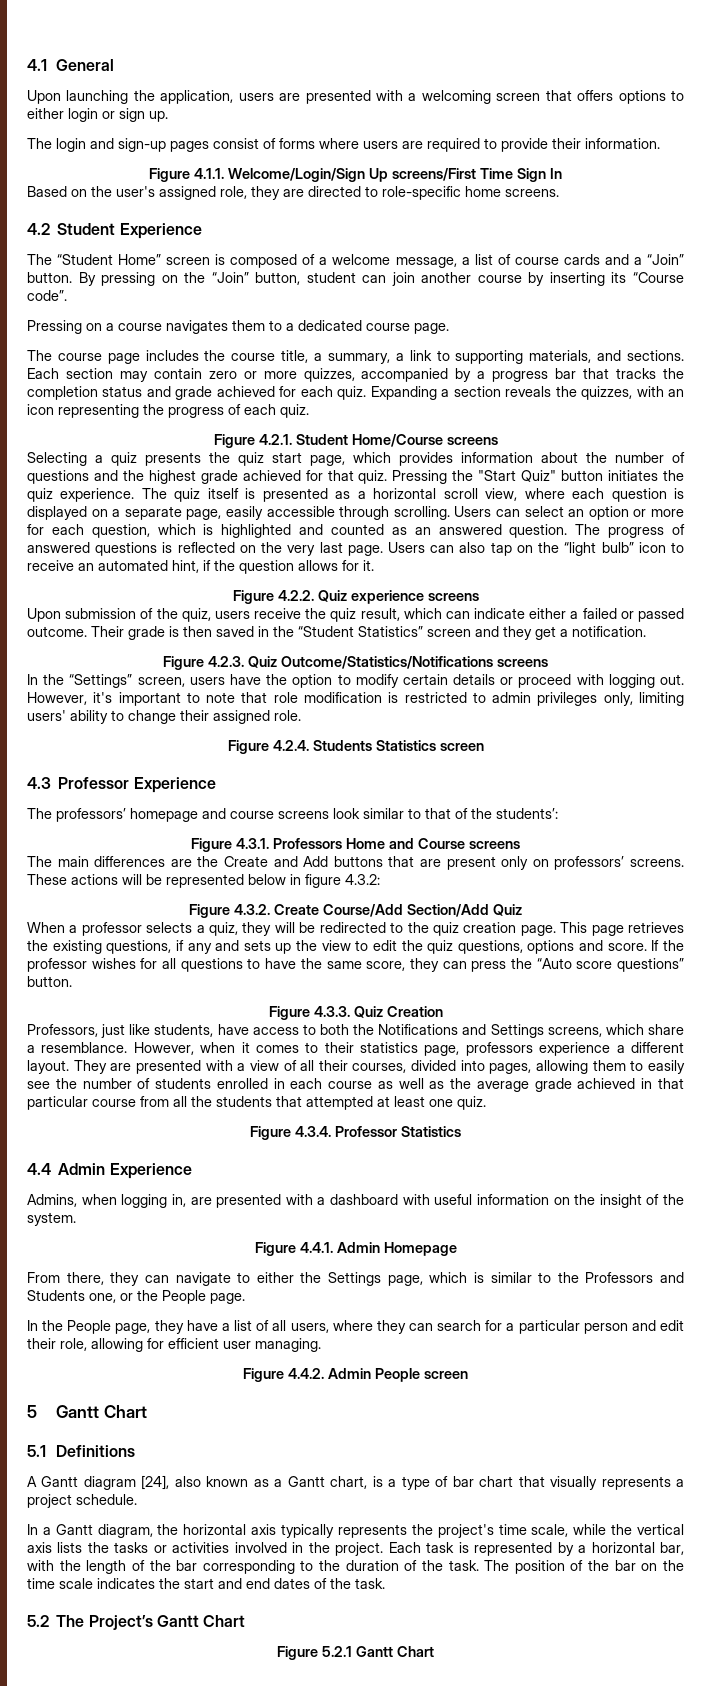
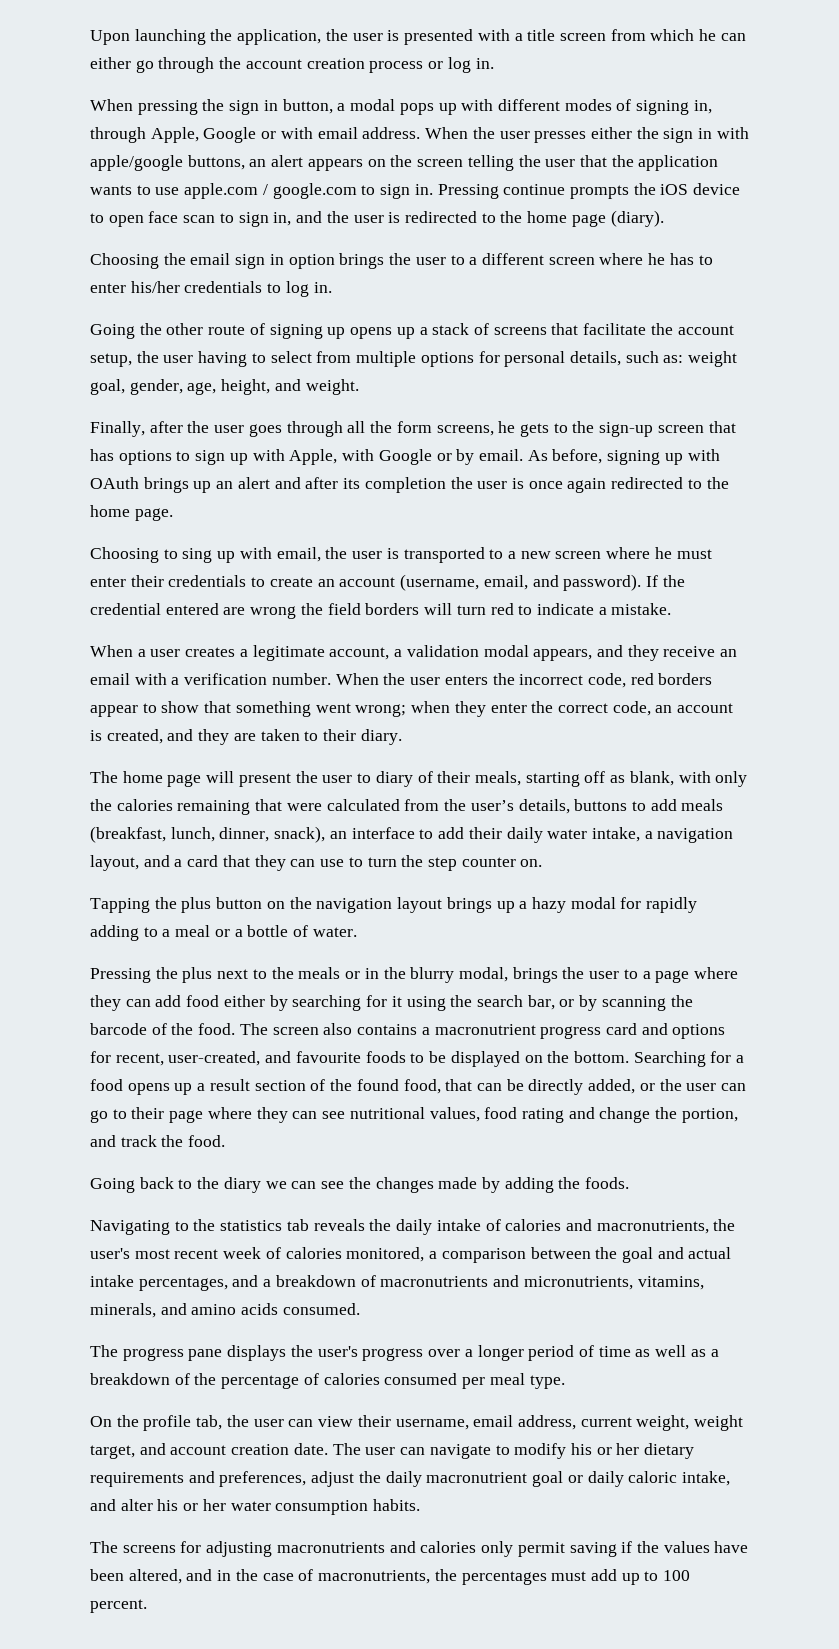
[27,59,114,71] 4.1 General // -> (90, 37) none
[238,90,491,104] users are presented with a welcoming -> [325,29,746,45] [90,57,494,73] [90,99,712,115] [90,127,749,143] [90,155,719,171] [90,183,741,199] [90,210,664,227] [90,253,713,269] [90,281,332,297] [90,323,734,339] [90,351,738,367] [90,379,359,395] [90,421,654,437] the user is presented with a title screen from which he can either go through the account creation process or log in. // When pressing the sign in button, a modal pops up with different modes of signing in, through Apple, Google or with email address. When the user presses either the sign in with apple/google buttons, an alert appears on the screen telling the user that the application wants to use apple.com / google.com to sign in. Pressing continue prompts the iOS device to open face scan to sign in, and the user is redirected to the home page (diary). // Choosing the email sign in option brings the user to a different screen where he has to enter his/her credentials to log in. // Going the other route of signing up opens up a stack of screens that facilitate the account setup, the user having to select from multiple options for personal details, such as: weight goal, gender, age, height, and weight. // Finally, after the user goes through all the form screens, he gets to the sign-up
[577,90,614,101] offers -> [90,449,114,461] has
[27,108,168,122] [27,138,660,152] [149,168,562,182] [27,186,559,200] [27,223,202,239] [27,254,684,268] [27,272,684,286] [27,290,67,301] [27,320,449,334] [27,350,685,364] [27,368,684,382] [27,386,684,400] [27,404,309,418] [213,434,498,448] [27,452,685,466] [27,470,684,484] [27,488,684,502] [27,506,685,520] [27,524,685,538] [27,542,684,556] [27,560,374,574] [232,590,479,604] [27,608,684,622] [27,626,646,640] [163,656,548,670] [27,674,684,688] [27,692,684,706] [27,710,301,724] [227,740,484,754] [27,777,216,793] [27,808,558,822] [191,838,520,852] [27,856,685,870] [27,874,380,888] [189,904,522,918] [27,922,685,936] [27,940,685,954] [27,958,684,972] [27,976,72,987] [268,1006,443,1020] [27,1024,684,1038] [27,1042,684,1056] [27,1060,685,1074] [27,1078,684,1092] [27,1096,486,1110] [250,1126,461,1140] [27,1163,192,1179] [27,1194,684,1208] [27,1212,76,1226] [254,1242,457,1256] [27,1272,684,1286] [27,1290,245,1304] [27,1320,684,1334] [27,1338,321,1352] [243,1368,468,1382] [27,1405,147,1418] [27,1445,135,1457] [27,1475,685,1490] [27,1494,137,1508] [27,1524,685,1538] [27,1542,685,1556] [27,1560,685,1574] [27,1578,385,1589] [27,1615,246,1630] [277,1646,434,1660] either login or sign up. // The login and sign-up pages consist of forms where users are required to provide their information. // Figure 4.1.1. Welcome/Login/Sign Up screens/First Time Sign In // Based on the user's assigned role, they are directed to role-specific home screens. // 4.2 Student Experience // The “Student Home” screen is composed of a welcome message, a list of course cards and a “Join” button. By pressing on the “Join” button, student can join another course by inserting its “Course code”. // Pressing on a course navigates them to a dedicated course page. // The course page includes the course title, a summary, a link to supporting materials, and sections. Each section may contain zero or more quizzes, accompanied by a progress bar that tracks the completion status and grade achieved for each quiz. Expanding a section reveals the quizzes, with an icon representing the progress of each quiz. // Figure 4.2.1. Student Home/Course screens // Selecting a quiz presents the quiz start page, which provides information about the number of questions and the highest grade achieved for that quiz. Pressing the "Start Quiz" button initiates the quiz experience. The quiz itself is presented as a horizontal scroll view, where each question is displayed on a separate page, easily accessible through scrolling. Users can select an option or more for each question, which is highlighted and counted as an answered question. The progress of answered questions is reflected on the very last page. Users can also tap on the “light bulb” icon to receive an automated hint, if the question allows for it. // Figure 4.2.2. Quiz experience screens // Upon submission of the quiz, users receive the quiz result, which can indicate either a failed or passed outcome. Their grade is then saved in the “Student Statistics” screen and they get a notification. // Figure 4.2.3. Quiz Outcome/Statistics/Notifications screens // In the “Settings” screen, users have the option to modify certain details or proceed with logging out. However, it's important to note that role modification is restricted to admin privileges only, limiting users' ability to change their assigned role. // Figure 4.2.4. Students Statistics screen // 4.3 Professor Experience // The professors’ homepage and course screens look similar to that of the students’: // Figure 4.3.1. Professors Home and Course screens // The main differences are the Create and Add buttons that are present only on professors’ screens. These actions will be represented below in figure 4.3.2: // Figure 4.3.2. Create Course/Add Section/Add Quiz // When a professor selects a quiz, they will be redirected to the quiz creation page. This page retrieves the existing questions, if any and sets up the view to edit the quiz questions, options and score. If the professor wishes for all questions to have the same score, they can press the “Auto score questions” button. // Figure 4.3.3. Quiz Creation // Professors, just like students, have access to both the Notifications and Settings screens, which share a resemblance. However, when it comes to their statistics page, professors experience a different layout. They are presented with a view of all their courses, divided into pages, allowing them to easily see the number of students enrolled in each course as well as the average grade achieved in that particular course from all the students that attempted at least one quiz. // Figure 4.3.4. Professor Statistics // 4.4 Admin Experience // Admins, when logging in, are presented with a dashboard with useful information on the insight of the system. // Figure 4.4.1. Admin Homepage // From there, they can navigate to either the Settings page, which is similar to the Professors and Students one, or the People page. // In the People page, they have a list of all users, where they can search for a particular person and edit their role, allowing for efficient user managing. // Figure 4.4.2. Admin People screen // 5 Gantt Chart // 5.1 Definitions // A Gantt diagram [24], also known as a Gantt chart, is a type of bar chart that visually represents a project schedule. // In a Gantt diagram, the horizontal axis typically represents the project's time scale, while the vertical axis lists the tasks or activities involved in the project. Each task is represented by a horizontal bar, with the length of the bar corresponding to the duration of the task. The position of the bar on the time scale indicates the start and end dates of the task. // 5.2 The Project’s Gantt Chart // Figure 5.2.1 Gantt Chart -> [195,449,720,465] [90,477,729,493] [90,505,173,521] [90,547,712,563] [90,574,685,591] [90,603,672,619] [90,645,738,661] [90,673,713,688] [90,701,734,717] [90,729,402,745] [90,771,748,787] [90,799,724,815] [90,826,734,843] [90,855,543,871] [90,897,698,913] [90,925,357,941] [90,967,739,983] [90,995,693,1011] [90,1023,726,1039] [90,1051,745,1067] [90,1079,747,1095] [90,1107,738,1123] [90,1135,226,1147] [90,1177,630,1193] [90,1219,736,1235] [90,1247,732,1263] [90,1275,704,1291] [90,1303,360,1318] [90,1345,719,1361] [90,1373,565,1389] [90,1415,744,1431] [90,1443,695,1459] [90,1471,730,1487] [90,1499,421,1515] [90,1541,749,1557] [90,1569,691,1585] [90,1599,147,1613] sign up with Apple, with Google or by email. As before, signing up with OAuth brings up an alert and after its completion the user is once again redirected to the home page. // Choosing to sing up with email, the user is transported to a new screen where he must enter their credentials to create an account (username, email, and password). If the credential entered are wrong the field borders will turn red to indicate a mistake. // When a user creates a legitimate account, a validation modal appears, and they receive an email with a verification number. When the user enters the incorrect code, red borders appear to show that something went wrong; when they enter the correct code, an account is created, and they are taken to their diary. // The home page will present the user to diary of their meals, starting off as blank, with only the calories remaining that were calculated from the user’s details, buttons to add meals (breakfast, lunch, dinner, snack), an interface to add their daily water intake, a navigation layout, and a card that they can use to turn the step counter on. // Tapping the plus button on the navigation layout brings up a hazy modal for rapidly adding to a meal or a bottle of water. // Pressing the plus next to the meals or in the blurry modal, brings the user to a page where they can add food either by searching for it using the search bar, or by scanning the barcode of the food. The screen also contains a macronutrient progress card and options for recent, user-created, and favourite foods to be displayed on the bottom. Searching for a food opens up a result section of the found food, that can be directly added, or the user can go to their page where they can see nutritional values, food rating and change the portion, and track the food. // Going back to the diary we can see the changes made by adding the foods. // Navigating to the statistics tab reveals the daily intake of calories and macronutrients, the user's most recent week of calories monitored, a comparison between the goal and actual intake percentages, and a breakdown of macronutrients and micronutrients, vitamins, minerals, and amino acids consumed. // The progress pane displays the user's progress over a longer period of time as well as a breakdown of the percentage of calories consumed per meal type. // On the profile tab, the user can view their username, email address, current weight, weight target, and account creation date. The user can navigate to modify his or her dietary requirements and preferences, adjust the daily macronutrient goal or daily caloric intake, and alter his or her water consumption habits. // The screens for adjusting macronutrients and calories only permit saving if the values have been altered, and in the case of macronutrients, the percentages must add up to 100 percent.

